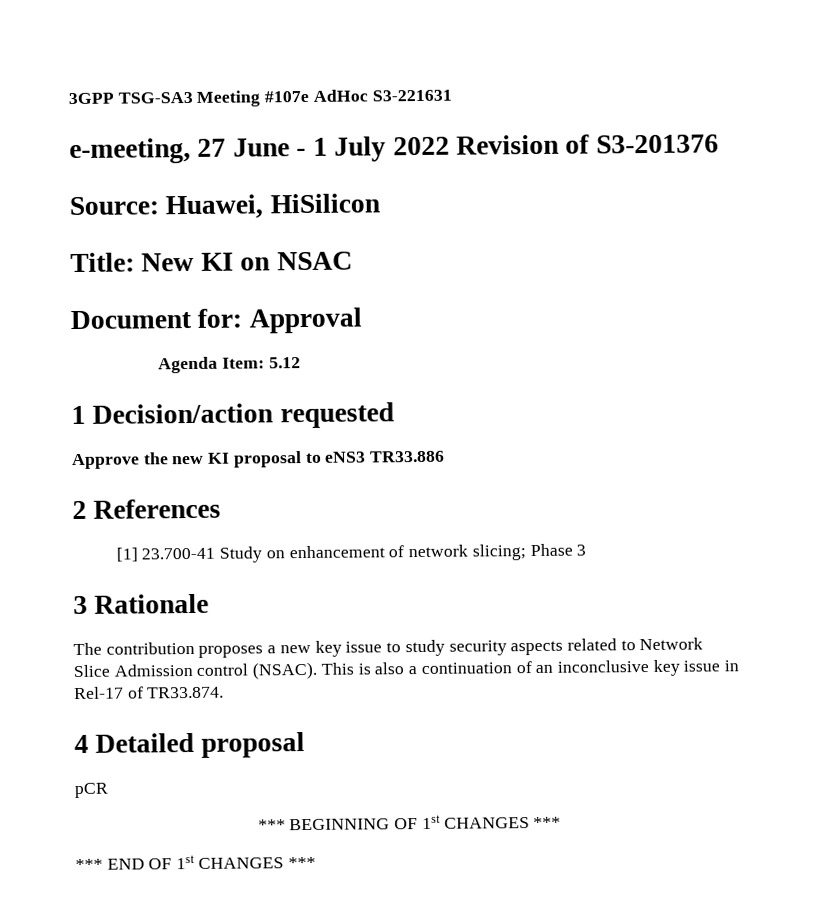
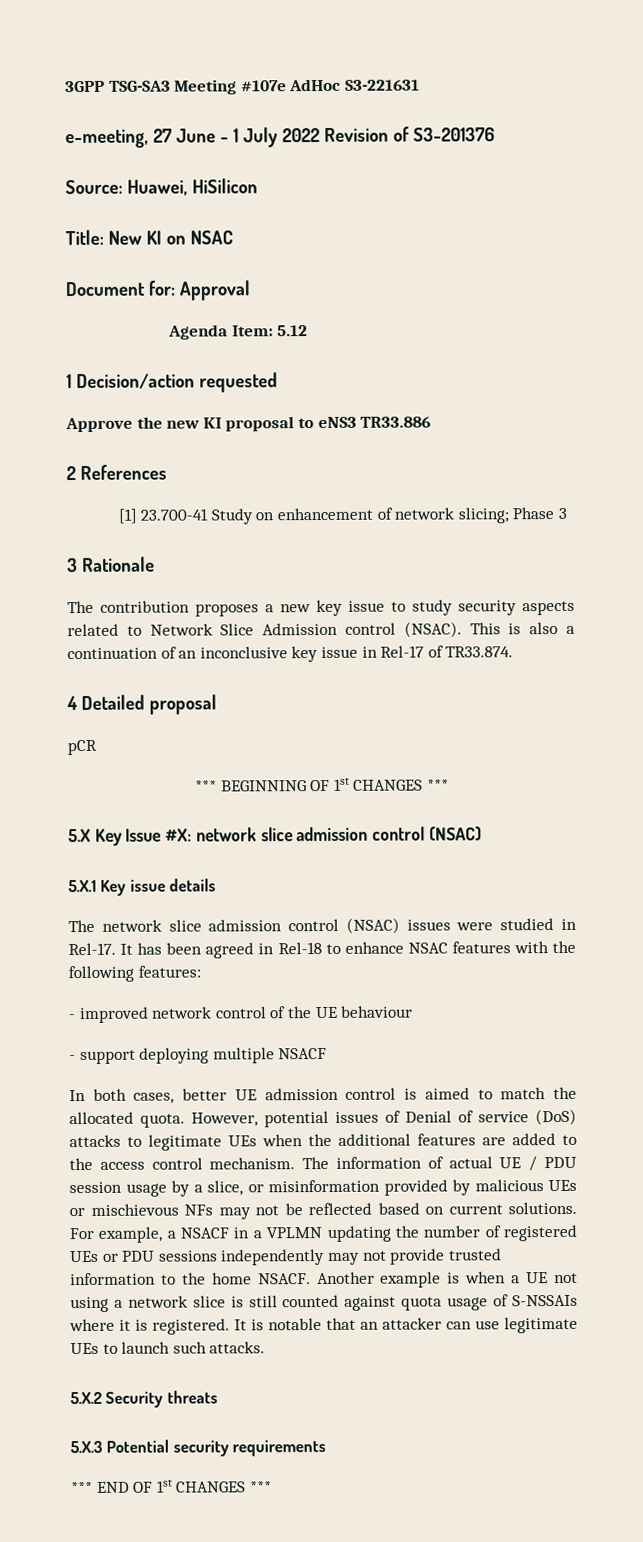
(562, 822) none -> [68,826,482,846] [68,878,217,896] [68,917,577,934] [68,940,576,959] [68,965,201,983] [69,1005,414,1024] [69,1047,328,1065] [69,1086,578,1104] [69,1108,577,1128] [69,1133,577,1151] [69,1156,577,1172] [69,1179,577,1197] [69,1201,577,1220] [69,1224,577,1243] [70,1248,502,1266] [70,1271,579,1288] [70,1294,579,1313] [69,1316,578,1335] [70,1341,266,1355] [70,1390,218,1408] [70,1439,327,1457] // 5.X Key Issue #X: network slice admission control (NSAC) // 5.X.1 Key issue details // The network slice admission control (NSAC) issues were studied in Rel-17. It has been agreed in Rel-18 to enhance NSAC features with the following features: // - improved network control of the UE behaviour // - support deploying multiple NSACF // In both cases, better UE admission control is aimed to match the allocated quota. However, potential issues of Denial of service (DoS) attacks to legitimate UEs when the additional features are added to the access control mechanism. The information of actual UE / PDU session usage by a slice, or misinformation provided by malicious UEs or mischievous NFs may not be reflected based on current solutions. For example, a NSACF in a VPLMN updating the number of registered UEs or PDU sessions independently may not provide trusted information to the home NSACF. Another example is when a UE not using a network slice is still counted against quota usage of S-NSSAIs where it is registered. It is notable that an attacker can use legitimate UEs to launch such attacks. // 5.X.2 Security threats // 5.X.3 Potential security requirements

